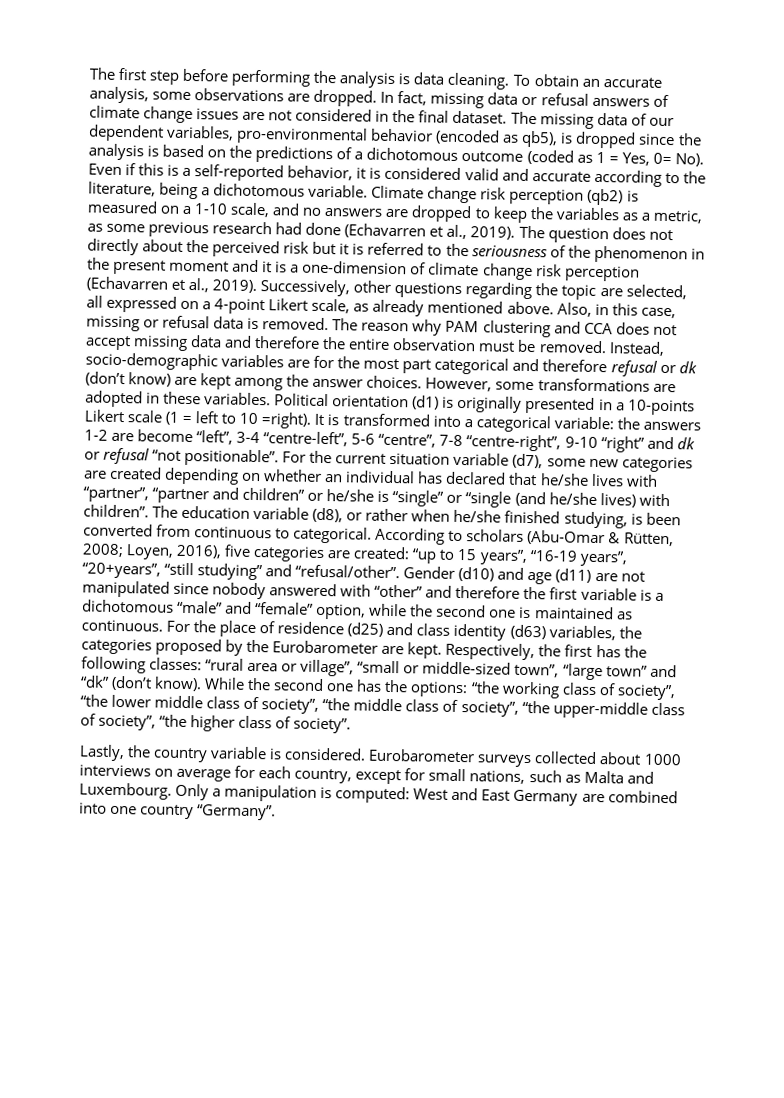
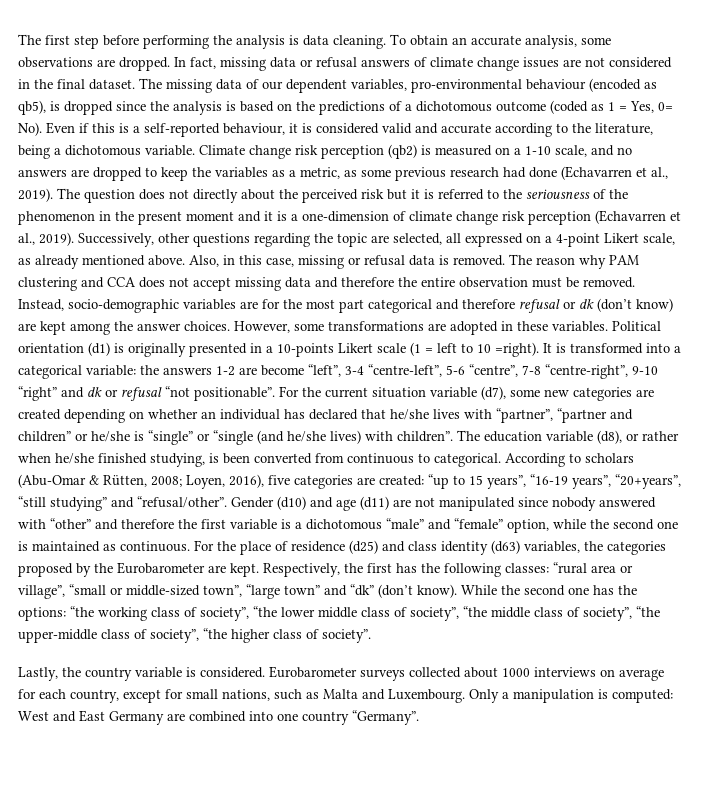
[370,128,434,142] behavior -> [526,79,586,90] behaviour
[287,165,354,181] behavior, -> [223,123,285,135] behaviour,

